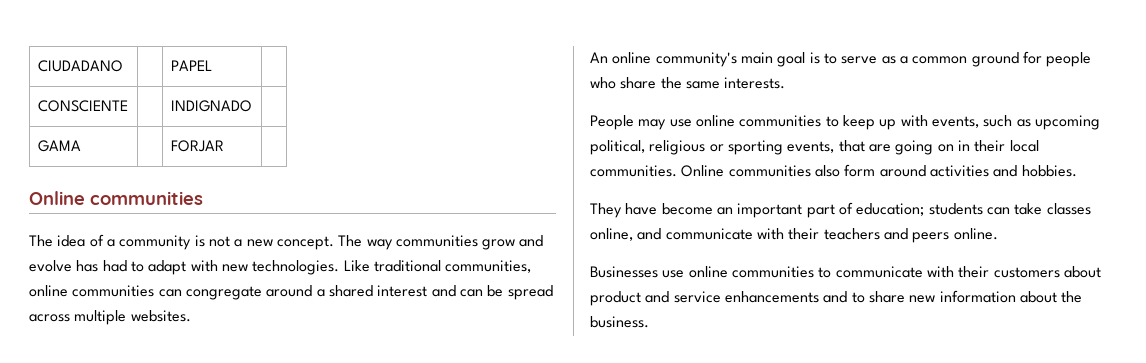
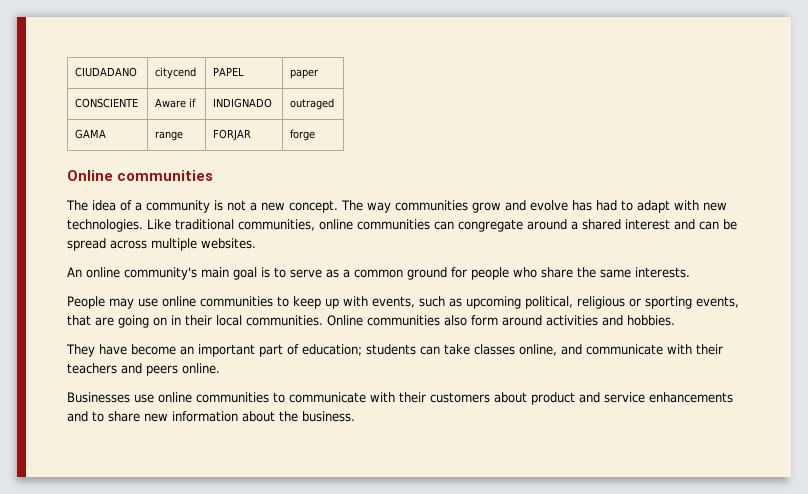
(123, 66) none -> [155,67,197,79] citycend
(212, 65) none -> [290,69,320,79] paper
(128, 106) none -> [155,98,197,108] Aware if
(252, 106) none -> [290,98,335,110] outraged
(81, 146) none -> [155,131,184,141] range
(224, 146) none -> [290,129,316,141] forge

